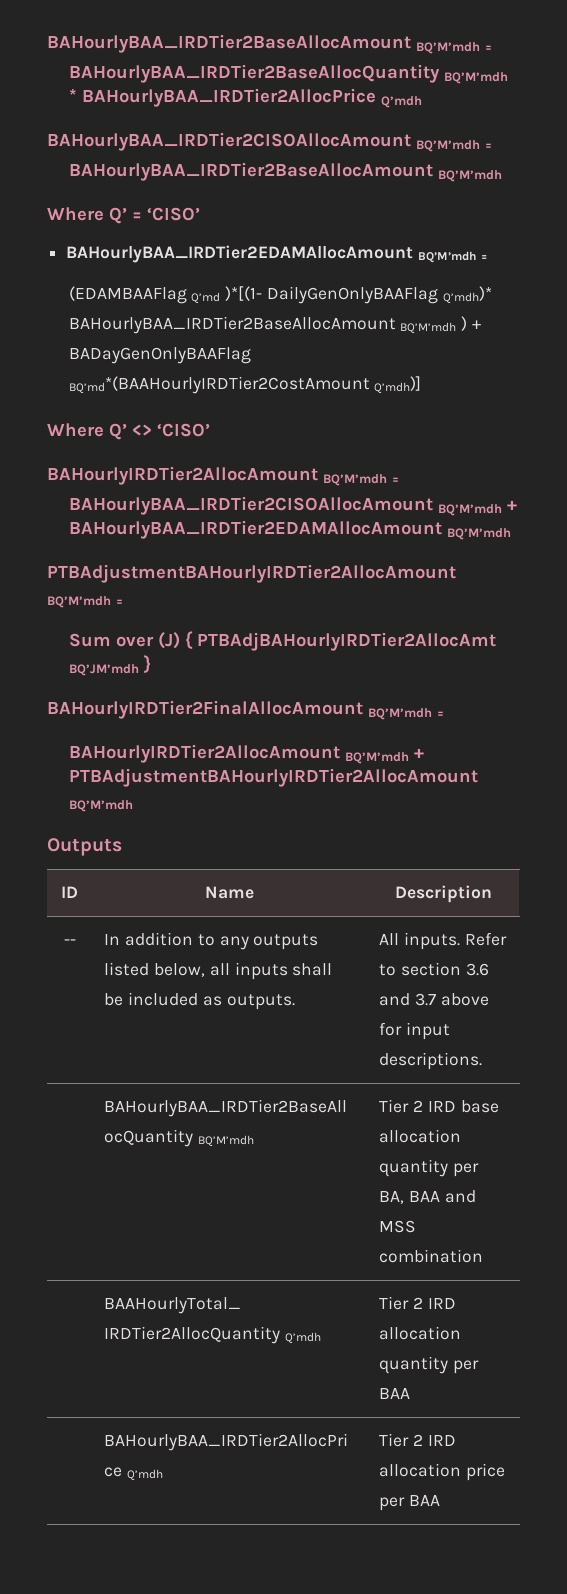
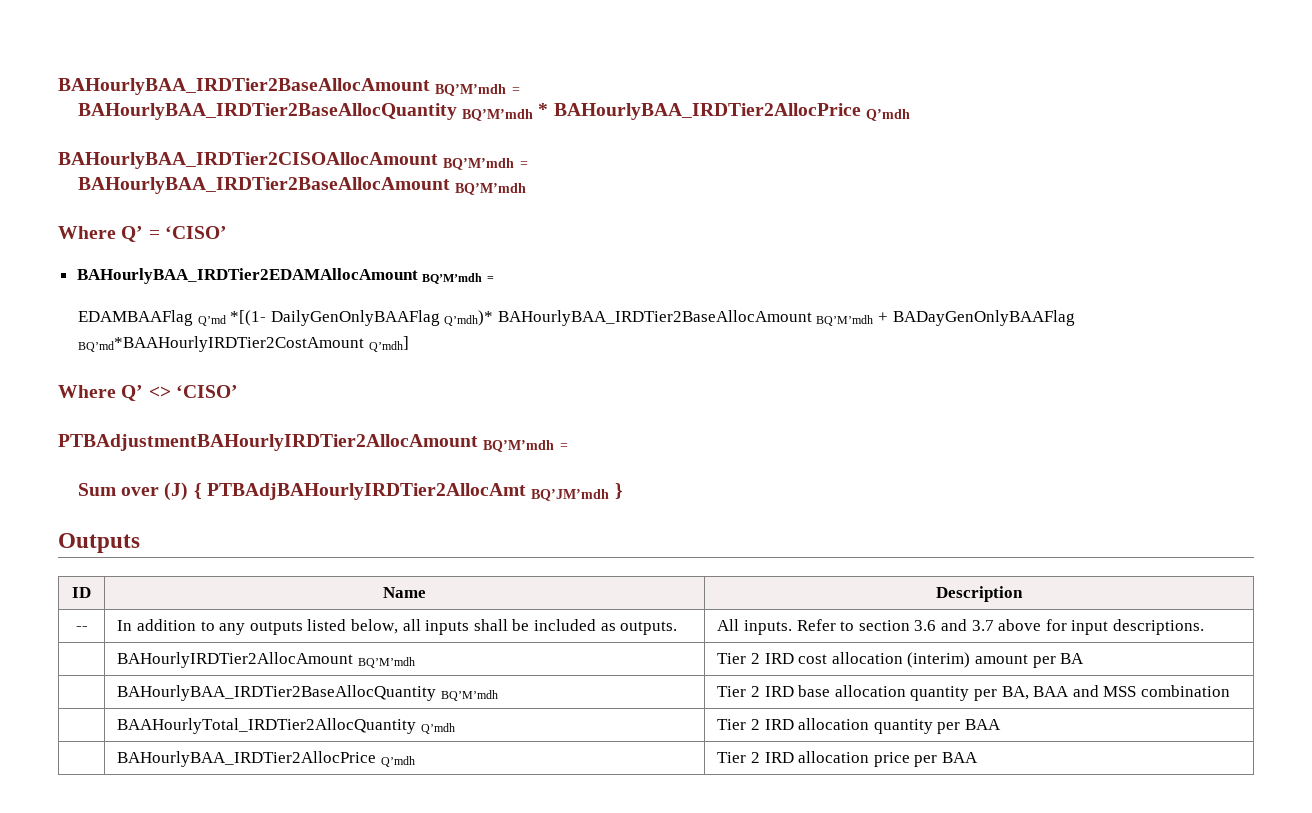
[68,286,263,304] (EDAMBAAFlag Q’md )*[(1- -> [77,310,267,326] EDAMBAAFlag Q’md *[(1-
[461,316,468,331] ) -> (874, 320) none
[68,376,422,394] BQ’md*(BAAHourlyIRDTier2CostAmount Q’mdh)] -> [77,336,409,352] BQ’md*BAAHourlyIRDTier2CostAmount Q’mdh]
[47,466,399,486] [68,496,517,516] [68,520,511,540] // BAHourlyIRDTier2AllocAmount BQ’M’mdh = // BAHourlyBAA_IRDTier2CISOAllocAmount BQ’M’mdh + BAHourlyBAA_IRDTier2EDAMAllocAmount BQ’M’mdh -> (238, 391) none
[47,700,444,720] [68,744,424,764] [68,768,478,787] [68,800,133,812] // BAHourlyIRDTier2FinalAllocAmount BQ’M’mdh = // BAHourlyIRDTier2AllocAmount BQ’M’mdh + PTBAdjustmentBAHourlyIRDTier2AllocAmount BQ’M’mdh -> (623, 491) none
(483, 1061) none -> [117,652,416,668] [717,652,1085,668] // | BAHourlyIRDTier2AllocAmount BQ’M’mdh | Tier 2 IRD cost allocation (interim) amount per BA

